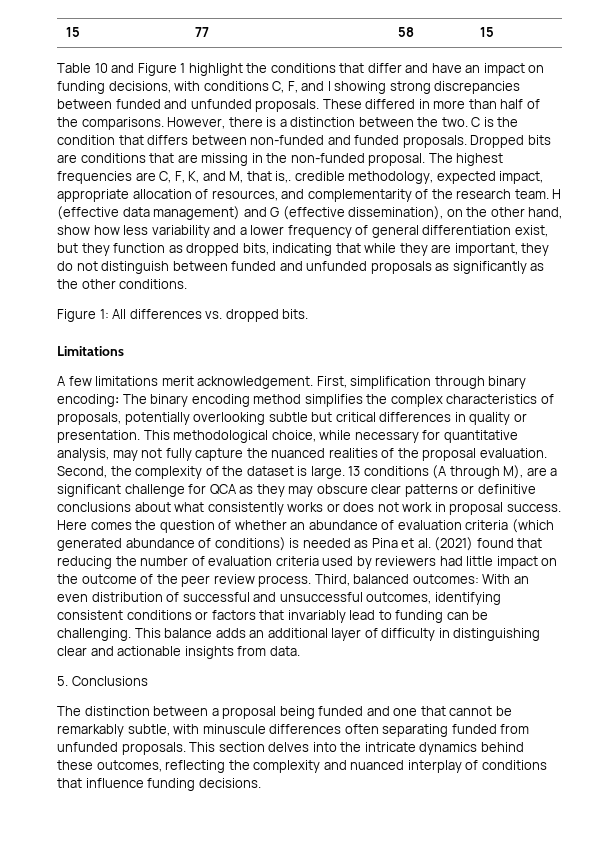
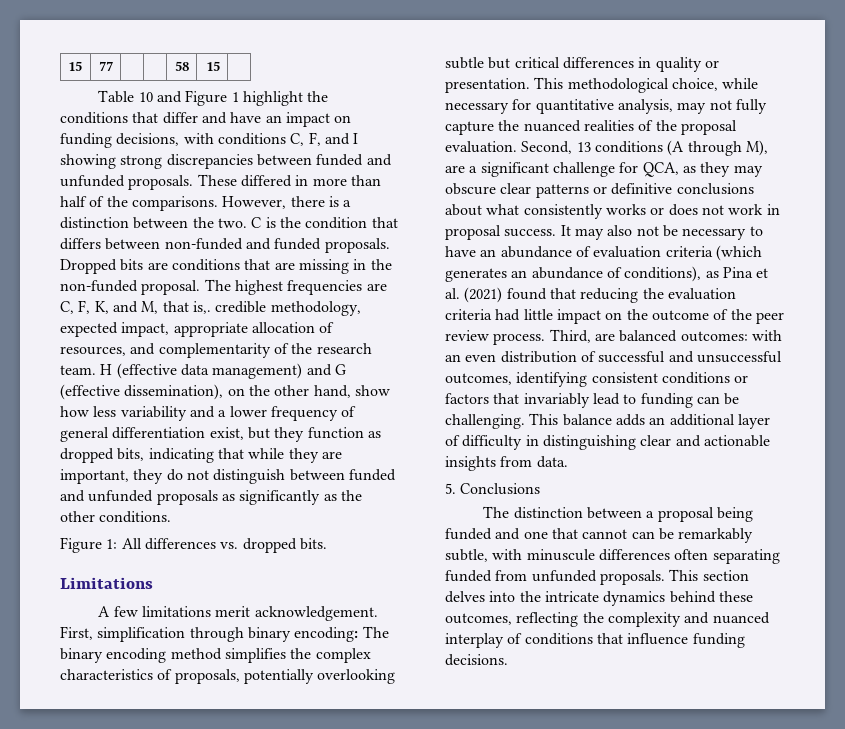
[110,466,345,479] the complexity of the dataset is large. -> (573, 147) none
[209,484,236,495] QCA -> [642,162,679,177] QCA,
[57,520,287,533] Here comes the question of whether -> [560,225,763,240] [445,246,476,257] It may also not be necessary to have
[57,537,351,551] generated abundance of conditions) is needed -> [445,266,702,282] generates an abundance of conditions),
[140,556,437,569] number of evaluation criteria used by reviewers -> [667,288,736,300] [445,309,492,320] evaluation criteria
(350, 580) none -> [594,333,615,341] are
[482,574,511,584] With -> [751,330,782,341] with
(493, 711) none -> [631,531,655,539] can

